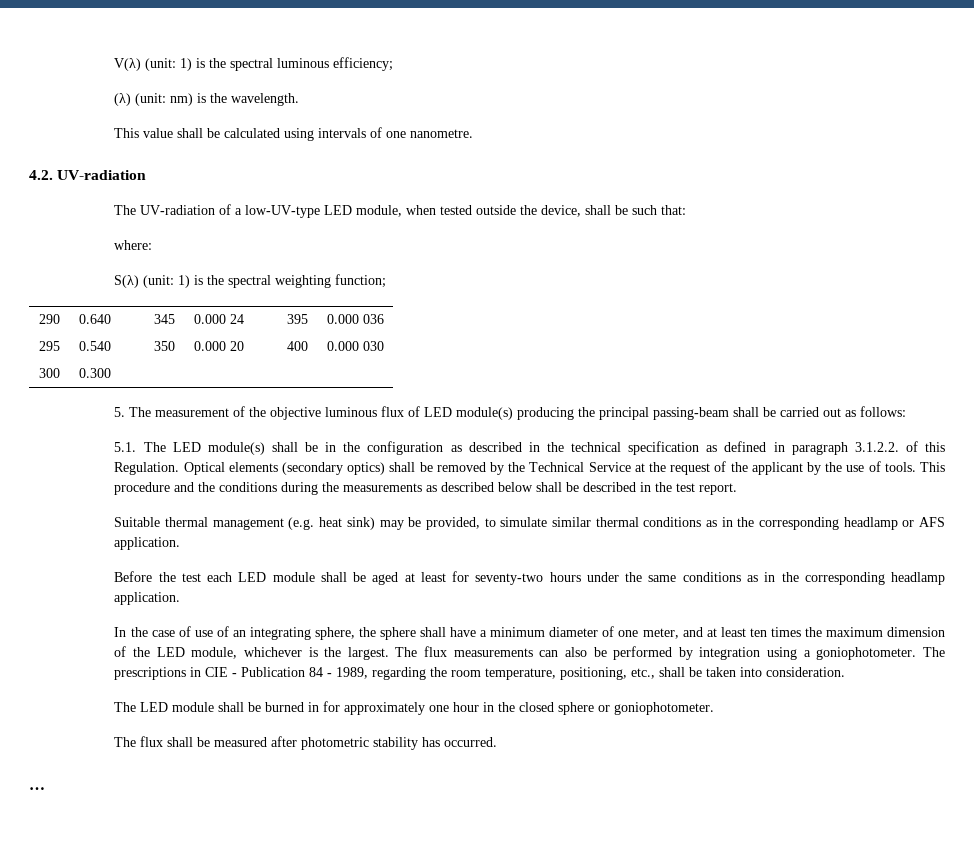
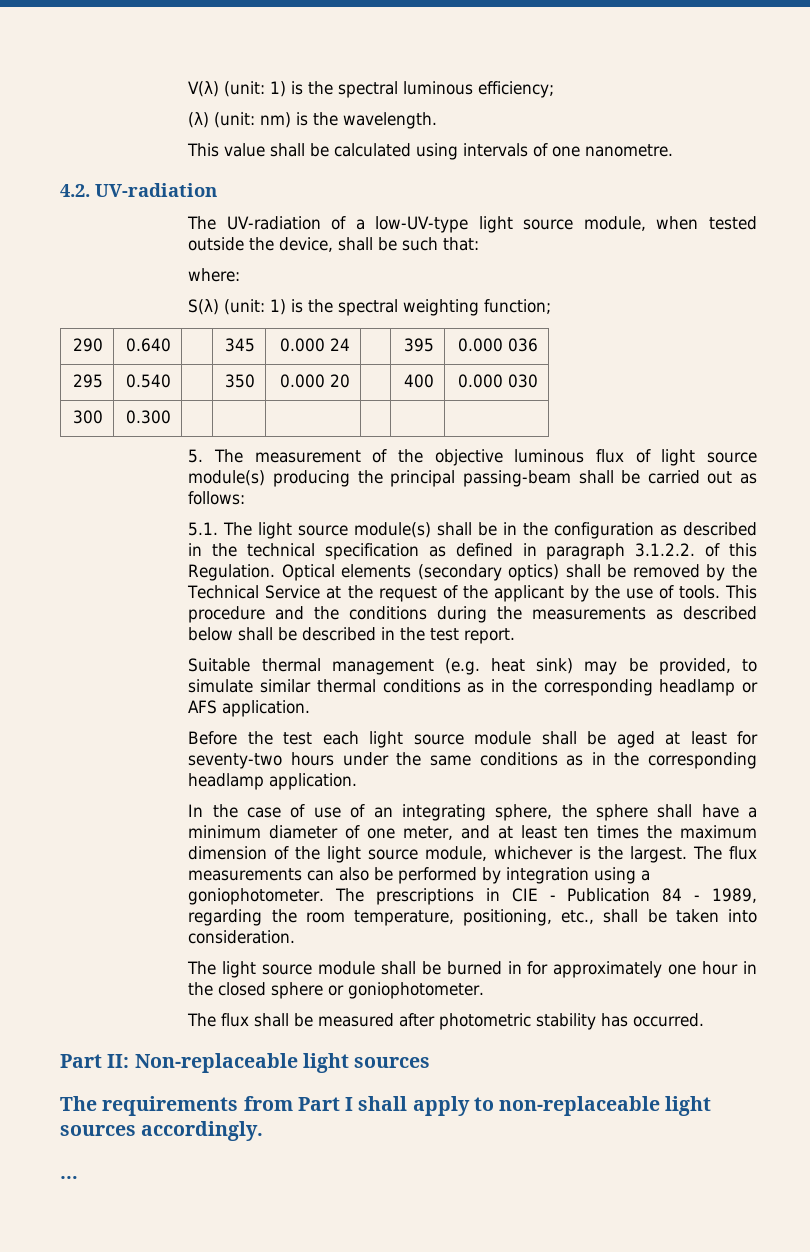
[324,205,353,215] LED -> [478,216,574,233] light source
[424,407,453,417] LED -> [661,449,757,466] light source
[172,442,201,452] LED -> [258,522,349,539] light source
[238,572,267,582] LED -> [369,731,464,748] light source
[156,647,185,657] LED -> [327,846,419,863] light source
[140,702,169,712] LED -> [222,961,313,978] light source
(498, 742) none -> [60,1053,431,1073] [60,1096,712,1116] [60,1121,264,1141] // Part II: Non-replaceable light sources // The requirements from Part I shall apply to non-replaceable light sources accordingly.

